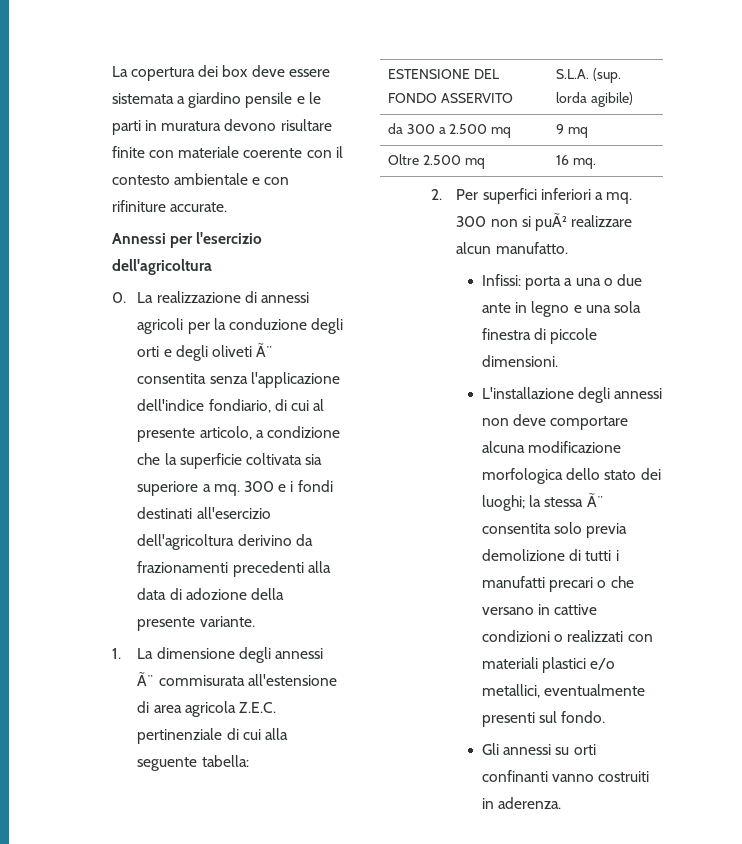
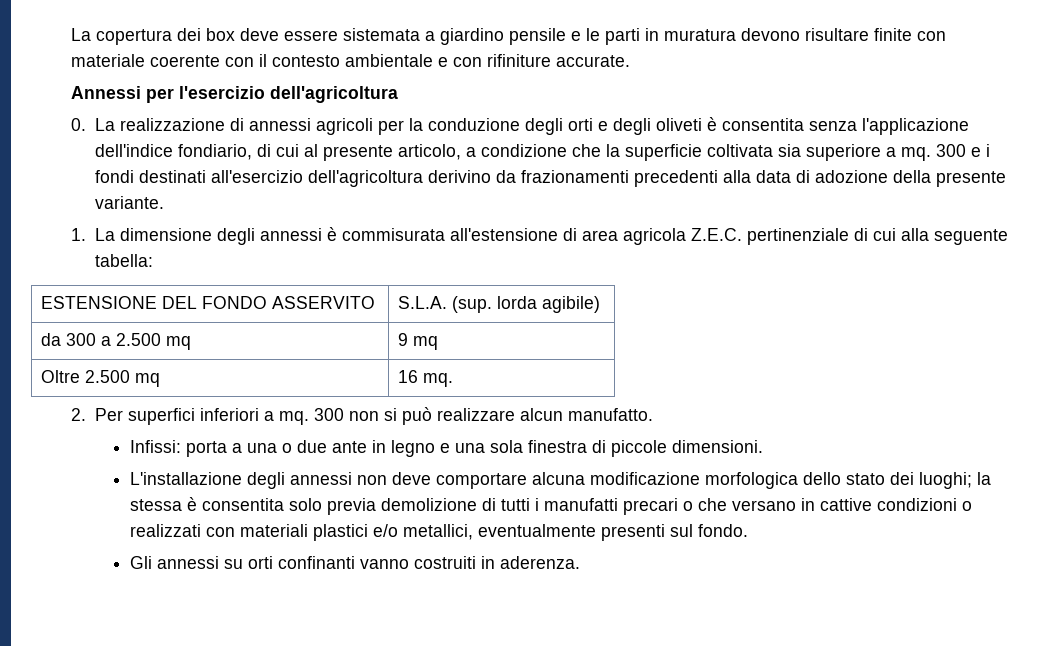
[256,343,274,357] Ã¨ -> [706,117,717,131] è
[137,672,155,686] Ã¨ -> [326,227,337,241] è
[534,213,567,231] puÃ² -> [401,407,432,425] può
[586,493,604,507] Ã¨ -> [186,497,197,511] è

